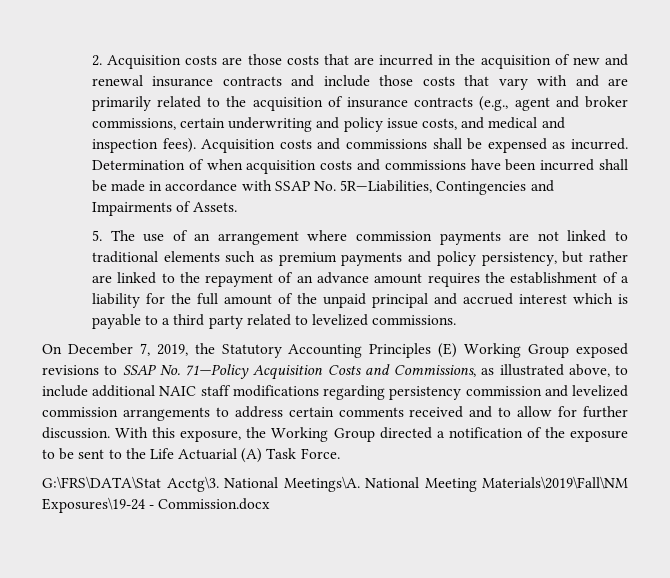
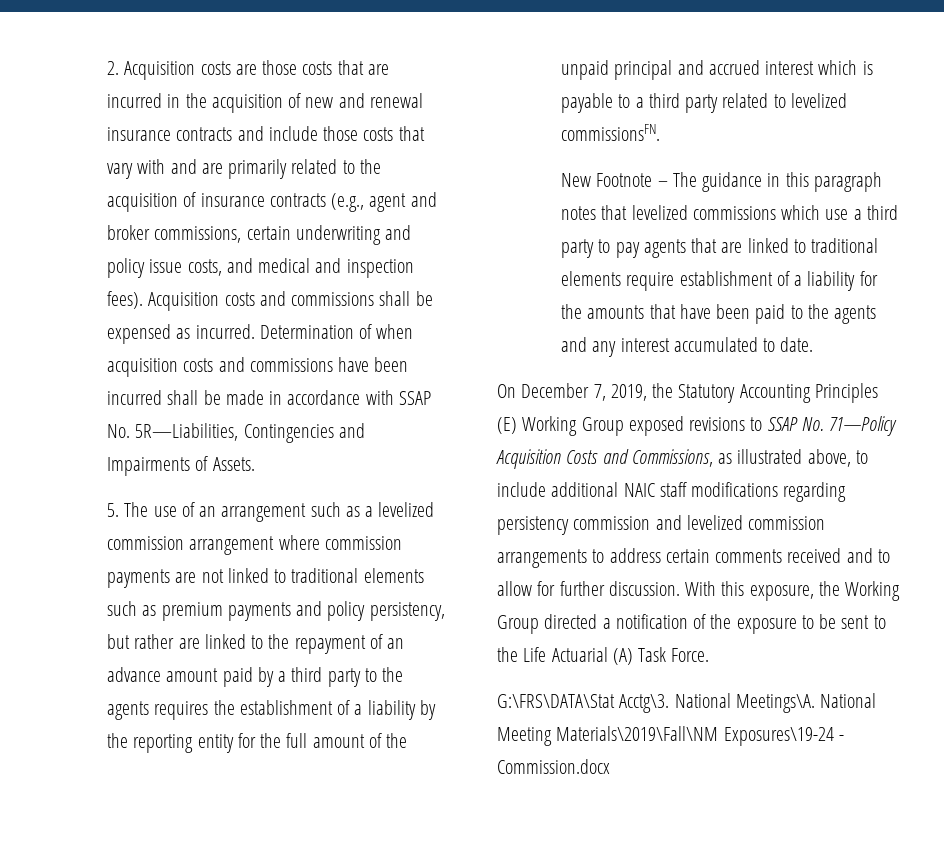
(299, 238) none -> [310,502,435,517] [107,536,275,555] such as a levelized commission arrangement
(423, 278) none -> [222,667,404,687] [107,701,150,720] paid by a third party to the agents
(140, 300) none -> [419,700,436,720] [107,733,234,753] by the reporting entity
[372,315,457,325] commissions. -> [561,124,661,141] [561,172,882,192] [561,205,898,220] [561,238,879,258] [561,271,878,291] [561,304,877,324] [561,337,814,357] commissionsFN. // New Footnote – The guidance in this paragraph notes that levelized commissions which use a third party to pay agents that are linked to traditional elements require establishment of a liability for the amounts that have been paid to the agents and any interest accumulated to date.

